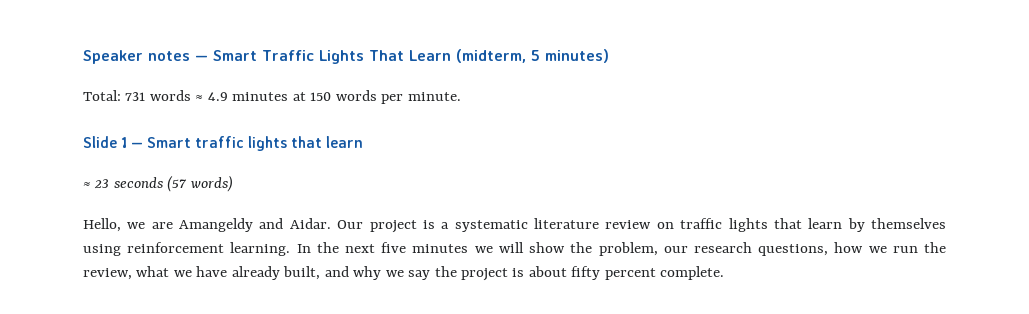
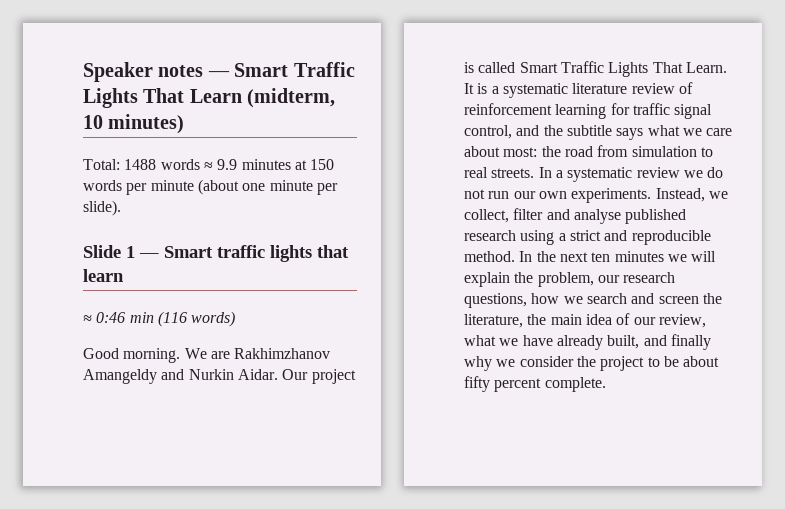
[530,50,540,61] 5 -> [83,115,103,129] 10
[125,92,146,101] 731 -> [124,159,157,170] 1488
[207,92,228,101] 4.9 -> [217,159,238,170] 9.9
[407,92,461,101] minute. -> [150,179,338,195] [83,200,121,216] minute (about one minute per slide).
[94,175,233,192] [83,218,173,232] 23 seconds (57 words) // Hello, we are -> [96,311,236,327] [83,348,331,363] 0:46 min (116 words) // Good morning. We are Rakhimzhanov
(284, 223) none -> [188,369,234,380] Nurkin
[441,218,946,232] [83,242,291,256] a systematic literature review on traffic lights that learn by themselves using reinforcement learning. -> [478,61,727,77] [464,82,693,98] [464,103,713,119] [464,125,733,140] [464,145,713,157] [464,167,724,182] [464,188,728,203] [464,208,687,224] [464,230,711,245] [464,251,515,262] called Smart Traffic Lights That Learn. It is a systematic literature review of reinforcement learning for traffic signal control, and the subtitle says what we care about most: the road from simulation to real streets. In a systematic review we do not run our own experiments. Instead, we collect, filter and analyse published research using a strict and reproducible method.
[381,242,407,253] five -> [591,252,611,262] ten
[529,242,566,253] show -> [464,272,510,287] explain
[892,242,947,253] run the -> [586,293,722,304] [464,313,656,328] search and screen the literature, the main idea of our
(349, 271) none -> [670,334,711,350] finally
[408,270,431,280] say -> [519,356,574,367] consider
[512,268,525,277] is -> [647,356,679,367] to be

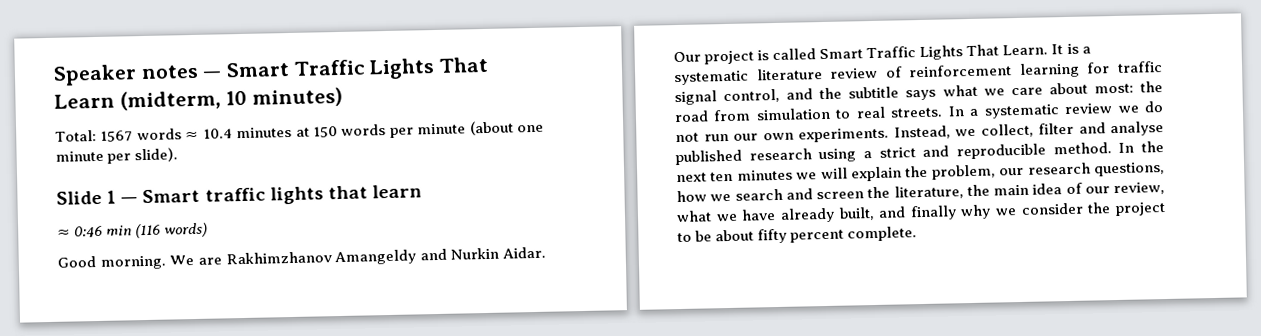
[124,159,157,170] 1488 -> [100,130,134,142] 1567
[217,159,238,170] 9.9 -> [202,128,233,139] 10.4

